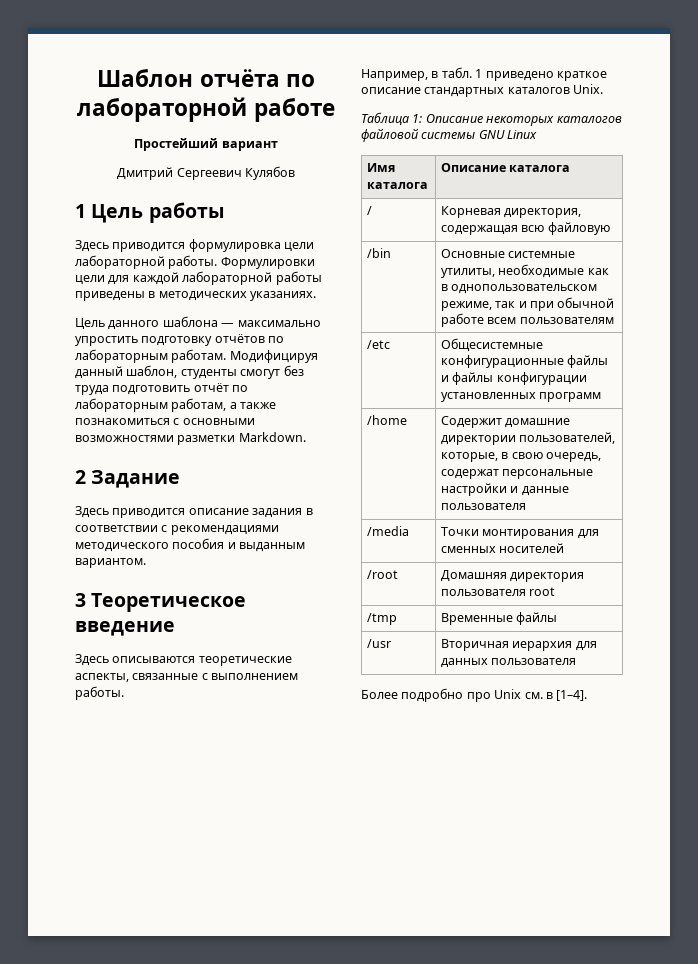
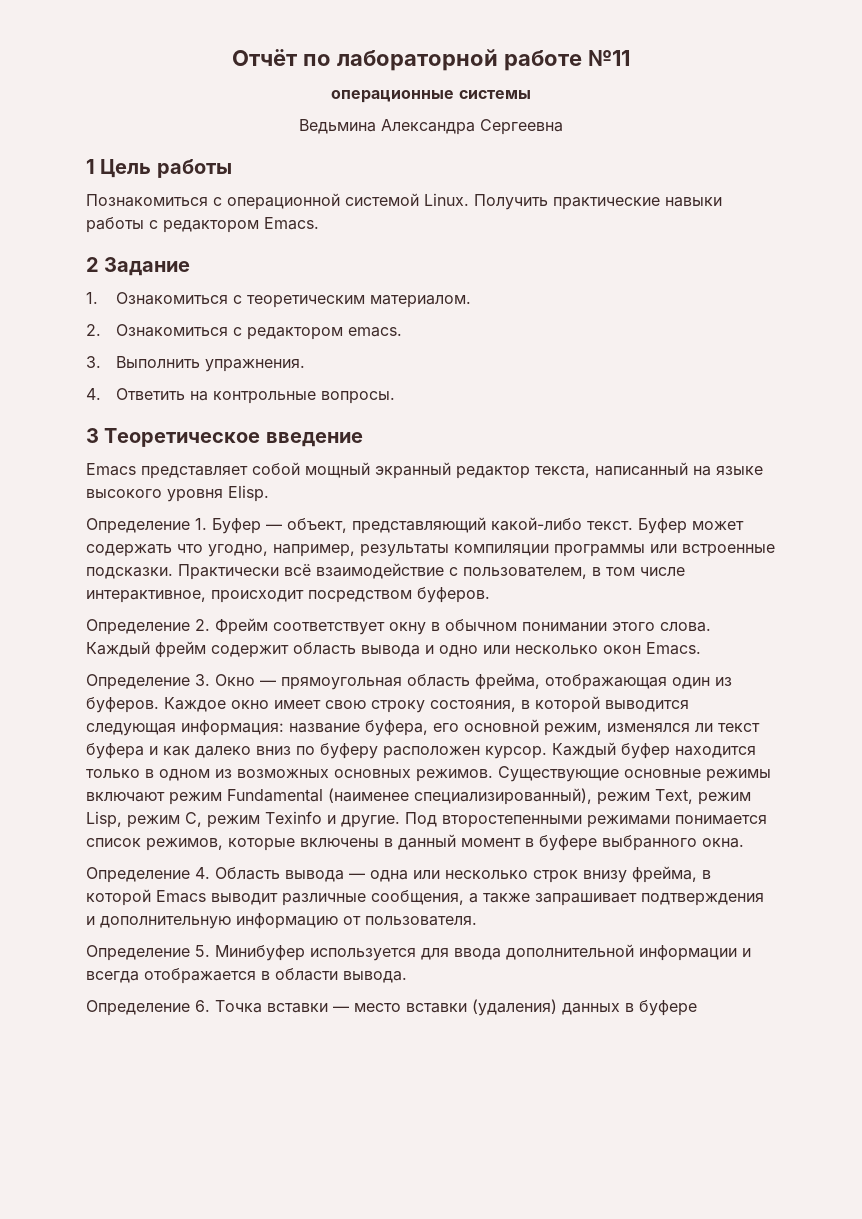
[97,69,280,87] Шаблон отчёта -> [232,49,298,66] Отчёт
[134,138,278,151] [117,166,295,180] [75,202,225,223] [75,239,315,252] [75,255,315,269] [75,271,322,285] [75,291,317,301] [75,316,321,330] [75,334,285,346] [75,349,318,363] [75,365,304,379] [75,383,249,395] [75,398,277,412] [75,418,255,425] [75,432,306,445] [75,470,181,488] [75,506,313,518] [75,525,279,535] [75,538,306,552] [75,558,146,568] [75,593,247,612] [75,621,175,636] [75,654,292,666] [75,673,299,682] [75,686,124,700] [361,67,607,81] [361,84,604,97] [361,112,622,126] [361,128,538,142] [366,163,395,172] [366,182,428,189] [440,163,571,172] [366,206,372,215] [440,206,582,218] [440,222,610,235] [366,248,391,258] [440,249,576,258] [440,264,609,278] [440,284,598,294] [440,297,615,311] [440,313,614,327] [366,340,390,349] [440,338,543,352] [440,355,609,368] [440,372,587,385] [440,392,602,402] [366,415,407,425] [440,416,571,428] [440,432,616,445] [440,452,601,462] [440,469,594,479] [440,483,569,496] [440,503,526,510] [366,526,409,536] [440,527,599,539] [440,543,565,553] [366,570,398,579] [440,570,585,582] [440,587,556,596] [366,613,397,625] [440,612,558,625] [366,639,391,648] [440,639,597,651] [440,658,577,668] [361,688,588,702] // Простейший вариант // Дмитрий Сергеевич Кулябов // 1 Цель работы // Здесь приводится формулировка цели лабораторной работы. Формулировки цели для каждой лабораторной работы приведены в методических указаниях. // Цель данного шаблона — максимально упростить подготовку отчётов по лабораторным работам. Модифицируя данный шаблон, студенты смогут без труда подготовить отчёт по лабораторным работам, а также познакомиться с основными возможностями разметки Markdown. // 2 Задание // Здесь приводится описание задания в соответствии с рекомендациями методического пособия и выданным вариантом. // 3 Теоретическое введение // Здесь описываются теоретические аспекты, связанные с выполнением работы. // Например, в табл. 1 приведено краткое описание стандартных каталогов Unix. // Таблица 1: Описание некоторых каталогов файловой системы GNU Linux // Имя каталога | Описание каталога // / | Корневая директория, содержащая всю файловую // /bin | Основные системные утилиты, необходимые как в однопользовательском режиме, так и при обычной работе всем пользователям // /etc | Общесистемные конфигурационные файлы и файлы конфигурации установленных программ // /home | Содержит домашние директории пользователей, которые, в свою очередь, содержат персональные настройки и данные пользователя // /media | Точки монтирования для сменных носителей // /root | Домашняя директория пользователя root // /tmp | Временные файлы // /usr | Вторичная иерархия для данных пользователя // Более подробно про Unix см. в [1–4]. -> [587,50,630,66] [331,90,531,103] [299,119,563,135] [86,159,232,178] [86,193,722,210] [86,217,319,233] [86,257,191,276] [86,292,472,308] [86,324,403,340] [86,356,306,372] [86,388,396,404] [86,428,363,447] [86,462,763,479] [86,485,269,502] [86,517,744,534] [86,544,775,557] [86,563,685,580] [86,587,490,603] [86,618,711,635] [86,641,701,658] [86,673,732,690] [86,696,689,713] [86,719,760,736] [86,742,756,759] [86,766,771,782] [86,788,751,805] [86,811,767,828] [86,834,744,851] [86,866,711,883] [86,889,764,906] [86,913,477,929] [86,944,751,961] [86,968,407,984] [86,999,697,1016] №11 // операционные системы // Ведьмина Александра Сергеевна // 1 Цель работы // Познакомиться с операционной системой Linux. Получить практические навыки работы с редактором Emacs. // 2 Задание // 1. Ознакомиться с теоретическим материалом. // 2. Ознакомиться с редактором emacs. // 3. Выполнить упражнения. // 4. Ответить на контрольные вопросы. // 3 Теоретическое введение // Emacs представляет собой мощный экранный редактор текста, написанный на языке высокого уровня Elisp. // Определение 1. Буфер — объект, представляющий какой-либо текст. Буфер может содержать что угодно, например, результаты компиляции программы или встроенные подсказки. Практически всё взаимодействие с пользователем, в том числе интерактивное, происходит посредством буферов. // Определение 2. Фрейм соответствует окну в обычном понимании этого слова. Каждый фрейм содержит область вывода и одно или несколько окон Emacs. // Определение 3. Окно — прямоугольная область фрейма, отображающая один из буферов. Каждое окно имеет свою строку состояния, в которой выводится следующая информация: название буфера, его основной режим, изменялся ли текст буфера и как далеко вниз по буферу расположен курсор. Каждый буфер находится только в одном из возможных основных режимов. Существующие основные режимы включают режим Fundamental (наименее специализированный), режим Text, режим Lisp, режим С, режим Texinfo и другие. Под второстепенными режимами понимается список режимов, которые включены в данный момент в буфере выбранного окна. // Определение 4. Область вывода — одна или несколько строк внизу фрейма, в которой Emacs выводит различные сообщения, а также запрашивает подтверждения и дополнительную информацию от пользователя. // Определение 5. Минибуфер используется для ввода дополнительной информации и всегда отображается в области вывода. // Определение 6. Точка вставки — место вставки (удаления) данных в буфере

